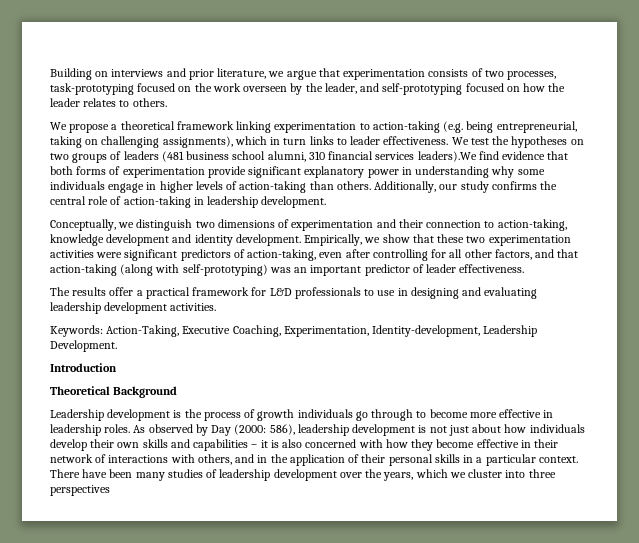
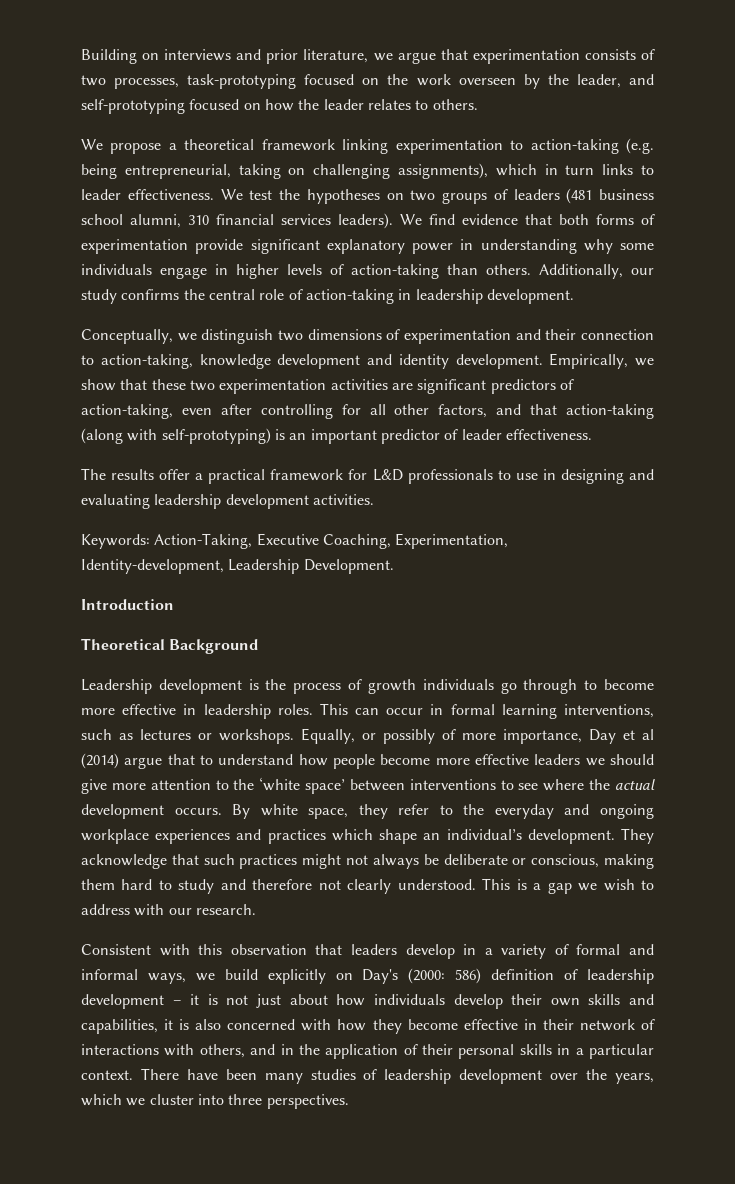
[417,151,477,162] leaders).We -> [338,213,422,229] leaders). We
[96,252,123,258] were -> [391,383,413,390] are
[269,267,291,273] was -> [274,429,285,440] is
[133,424,416,436] As observed by Day (2000: 586), leadership development -> [319,703,654,719] [81,728,654,744] [81,753,654,769] [81,777,655,794] [81,804,655,819] [81,828,654,844] [81,854,654,869] [81,878,655,894] [81,904,256,916] [81,944,654,959] [81,968,655,984] [81,994,200,1009] This can occur in formal learning interventions, such as lectures or workshops. Equally, or possibly of more importance, Day et al (2014) argue that to understand how people become more effective leaders we should give more attention to the ‘white space’ between interventions to see where the actual development occurs. By white space, they refer to the everyday and ongoing workplace experiences and practices which shape an individual’s development. They acknowledge that such practices might not always be deliberate or conscious, making them hard to study and therefore not clearly understood. This is a gap we wish to address with our research. // Consistent with this observation that leaders develop in a variety of formal and informal ways, we build explicitly on Day's (2000: 586) definition of leadership development – it
[193,439,258,451] capabilities – -> [81,1019,158,1034] capabilities,
[50,485,110,496] perspectives -> [266,1094,349,1109] perspectives.

